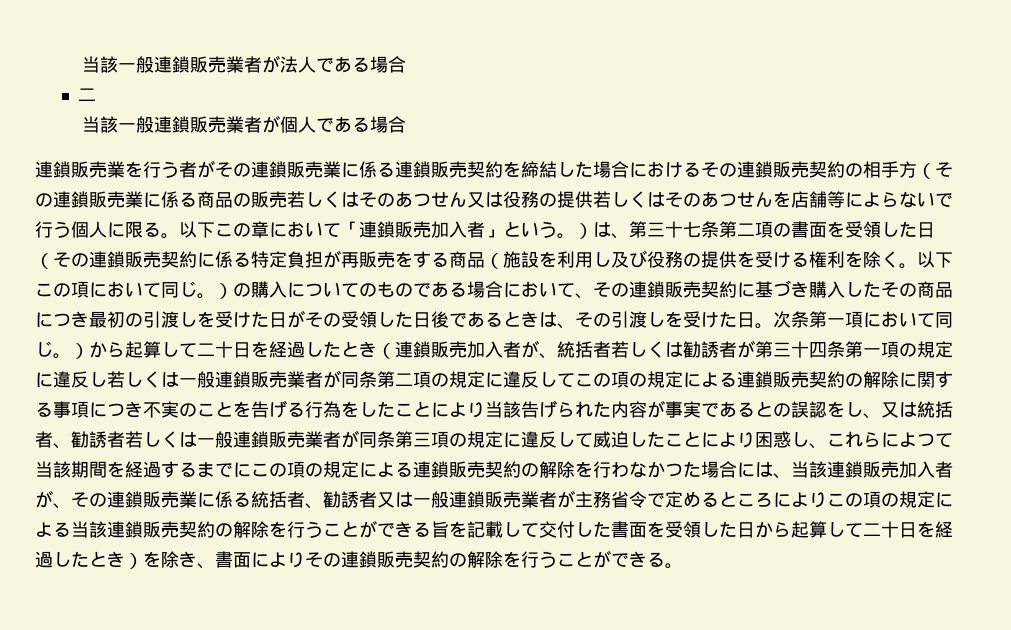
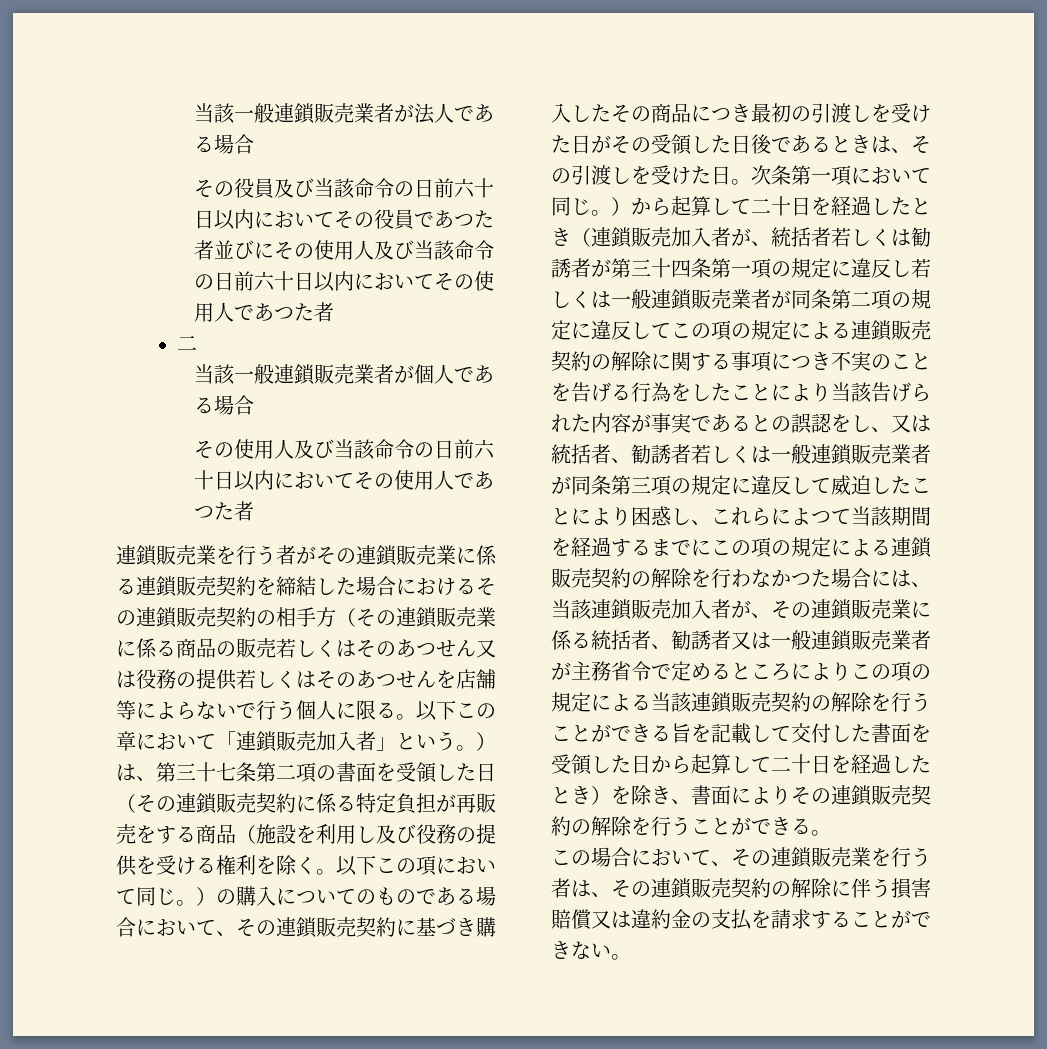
(406, 64) none -> [194,178,495,199] [194,209,495,230] [194,240,495,261] [194,271,495,292] [194,302,335,322] // その役員及び当該命令の日前六十日以内においてその役員であつた者並びにその使用人及び当該命令の日前六十日以内においてその使用人であつた者
(406, 124) none -> [194,439,496,460] [194,470,495,491] [194,501,255,521] // その使用人及び当該命令の日前六十日以内においてその使用人であつた者
(683, 566) none -> [551,847,931,868] [551,878,931,899] [551,909,931,930] [551,941,631,960] // この場合において、その連鎖販売業を行う者は、その連鎖販売契約の解除に伴う損害賠償又は違約金の支払を請求することができない。

